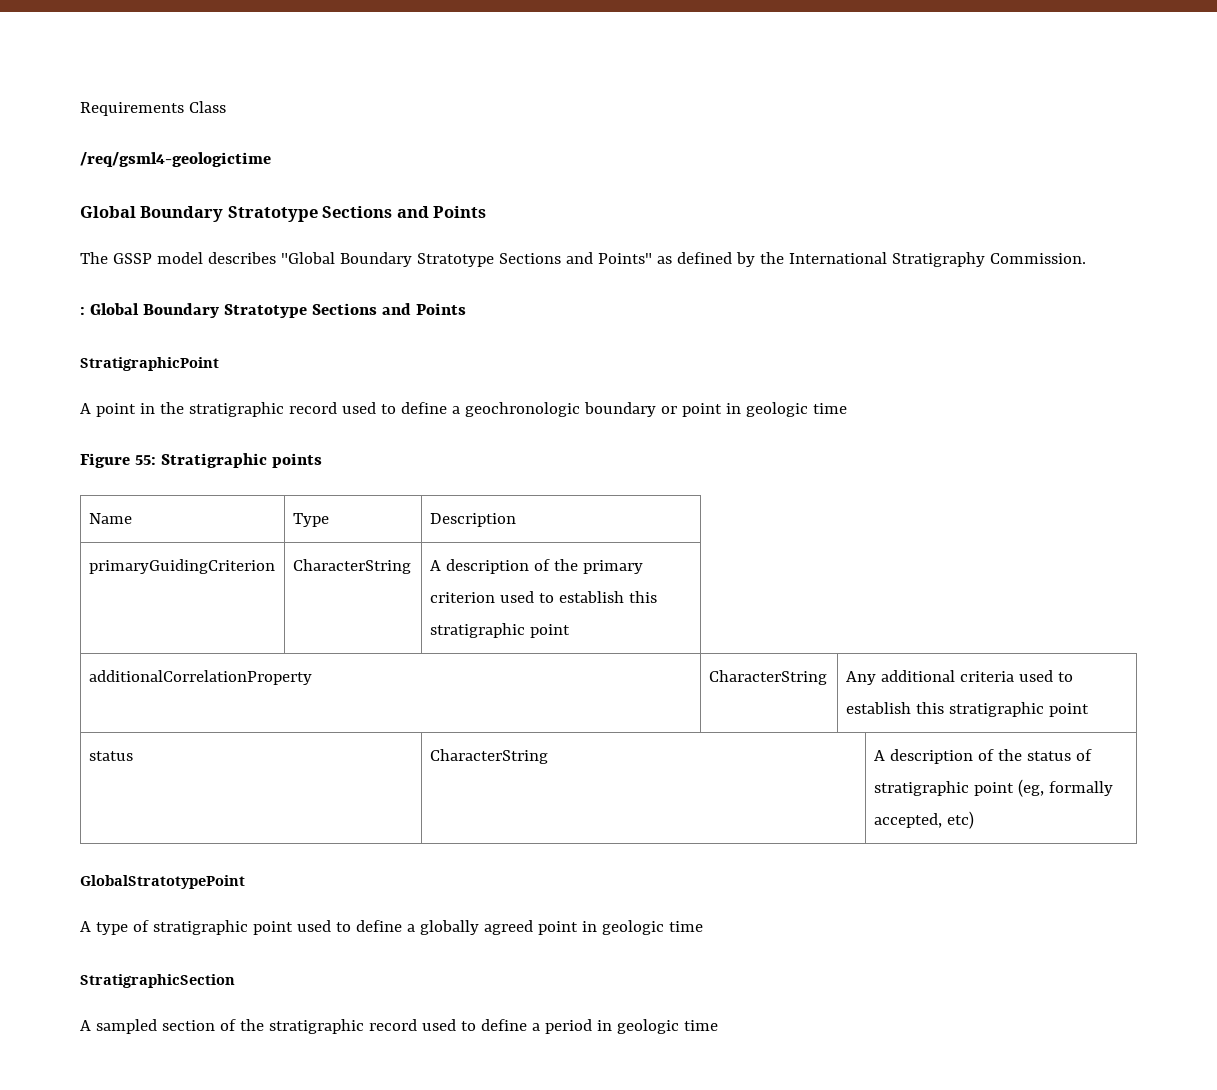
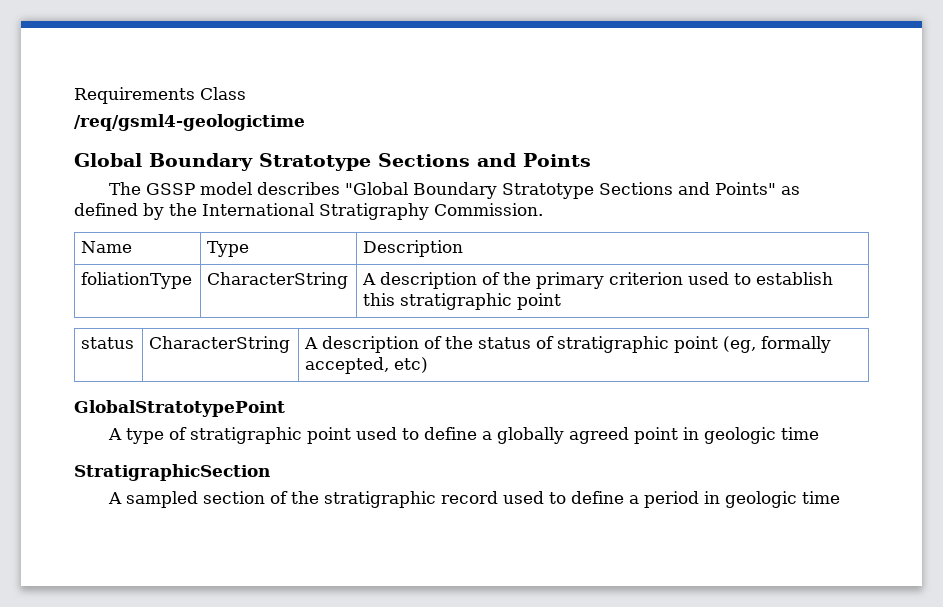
[80,303,466,318] [80,357,219,371] [80,402,847,417] [80,453,322,468] // : Global Boundary Stratotype Sections and Points // StratigraphicPoint // A point in the stratigraphic record used to define a geochronologic boundary or point in geologic time // Figure 55: Stratigraphic points -> (543, 209) none
[88,559,275,574] primaryGuidingCriterion -> [81,272,193,289] foliationType
[88,670,312,685] [708,670,827,685] [845,670,1073,685] [845,702,1089,717] // additionalCorrelationProperty | CharacterString | Any additional criteria used to establish this stratigraphic point -> (562, 301) none

